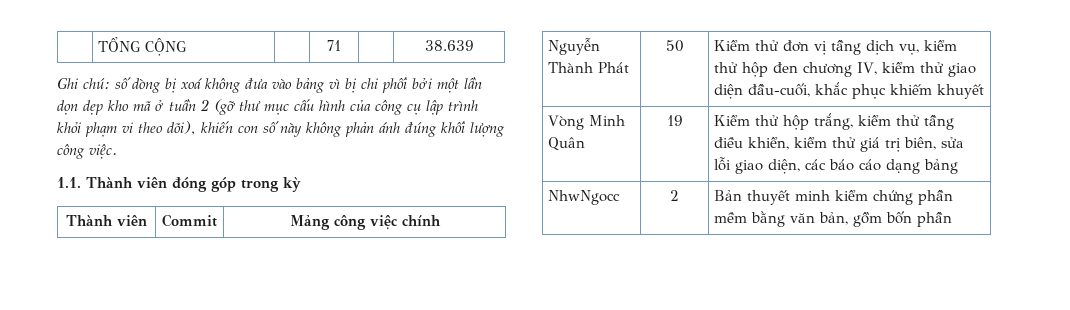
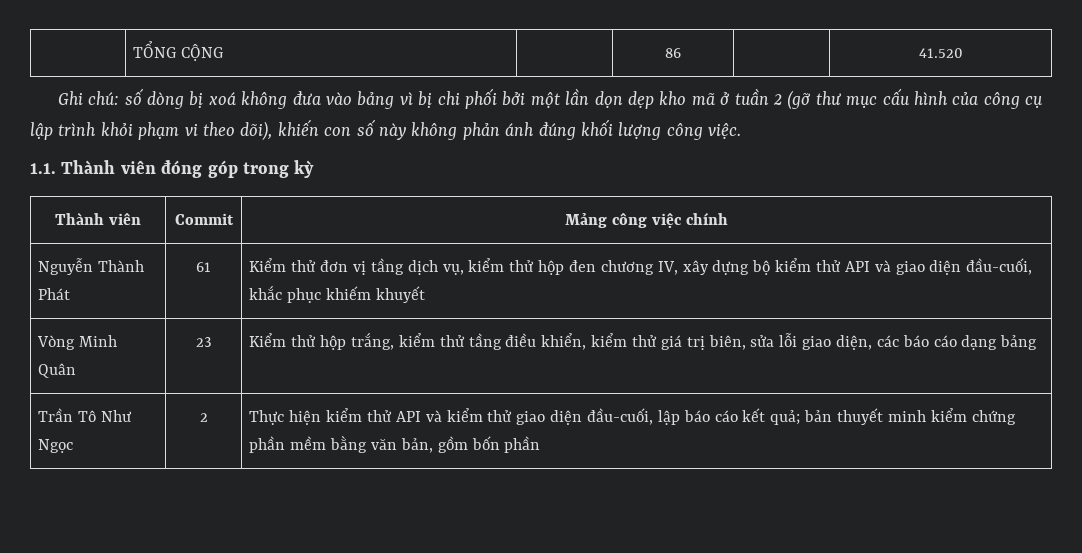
[327,40,341,51] [424,40,474,51] 71 | | 38.639 -> [665,48,681,58] [918,48,963,58] 86 | | 41.520
[665,40,684,52] 50 -> [196,262,211,272] 61
[882,62,945,73] kiểm thử -> [682,258,891,275] xây dựng bộ kiểm thử API và
[666,115,683,126] 19 -> [195,337,212,347] 23
[548,190,621,205] [670,190,679,201] [714,190,743,201] NhwNgocc | 2 | Bản -> [38,408,133,422] [38,439,74,453] [199,413,208,422] [249,408,833,425] Trần Tô Như Ngọc | 2 | Thực hiện kiểm thử API và kiểm thử giao diện đầu-cuối, lập báo cáo kết quả; bản

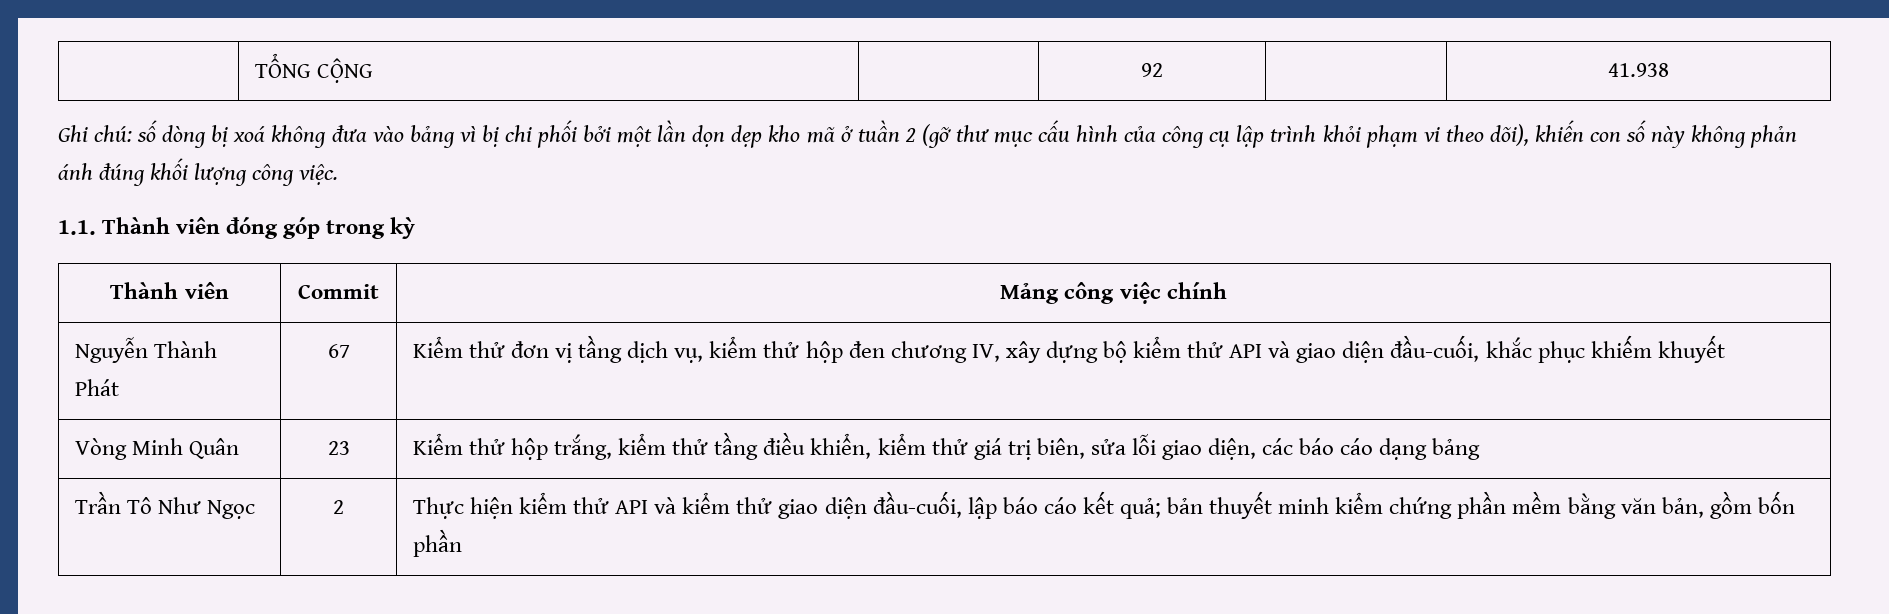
[665,48,681,58] [918,48,963,58] 86 | | 41.520 -> [1141,63,1163,77] [1608,63,1669,77] 92 | | 41.938
[196,262,211,272] 61 -> [327,344,350,358] 67

